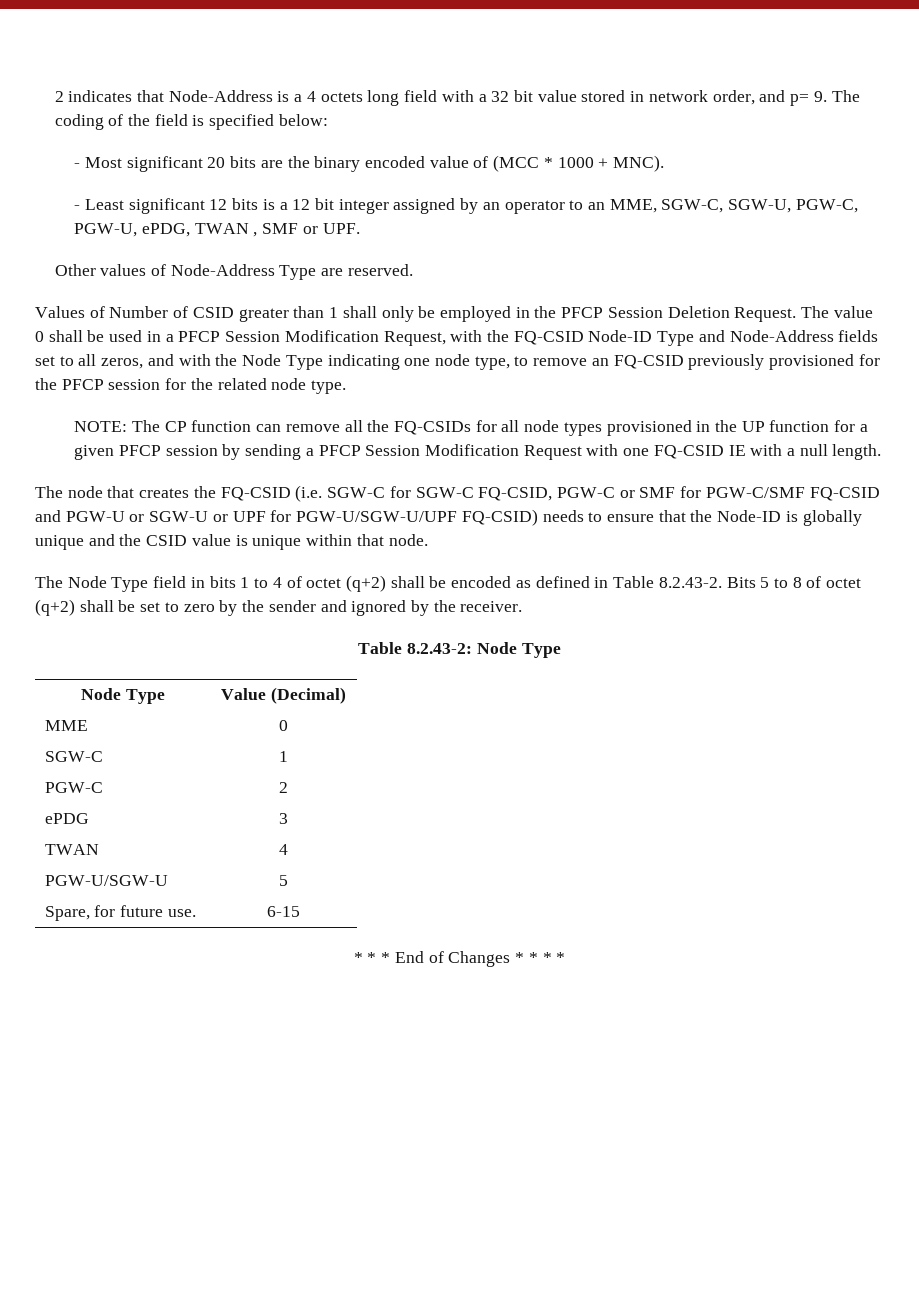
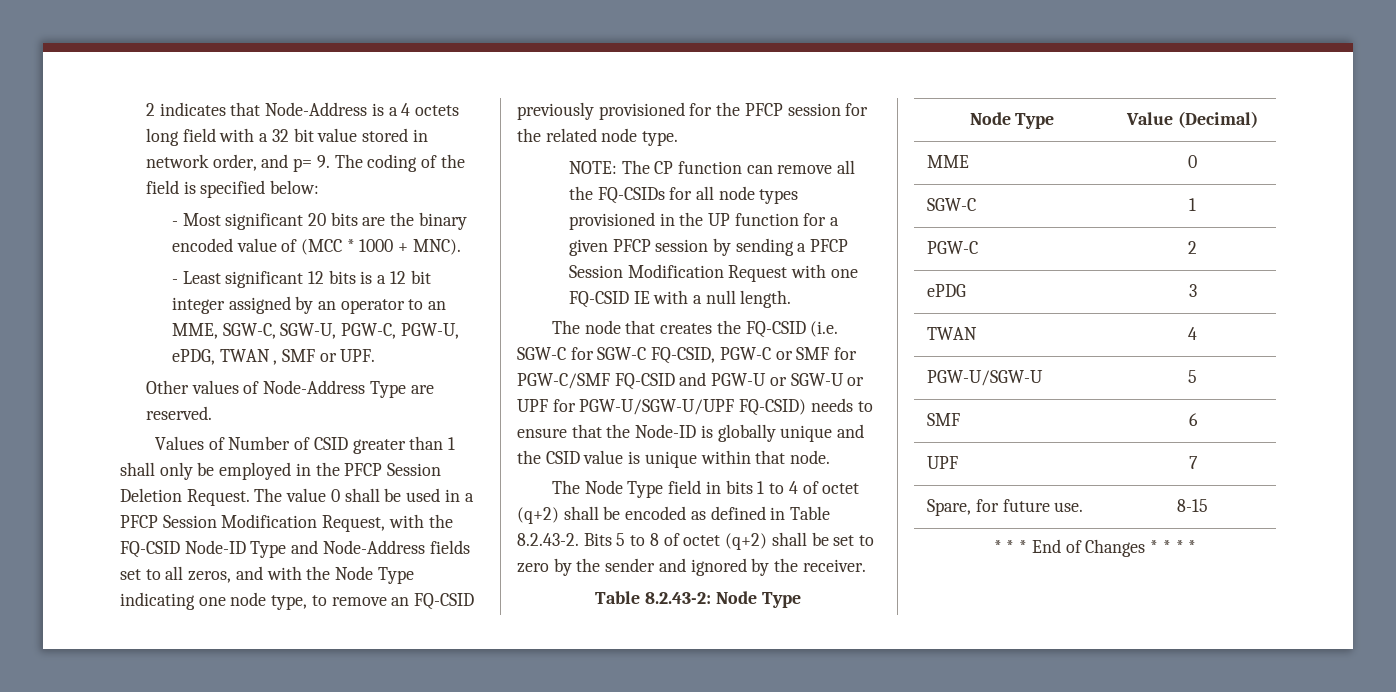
(288, 880) none -> [927,413,961,426] [1188,413,1198,426] [927,456,959,469] [1188,456,1198,469] // SMF | 6 // UPF | 7
[267,906,300,917] 6-15 -> [1177,499,1208,512] 8-15

